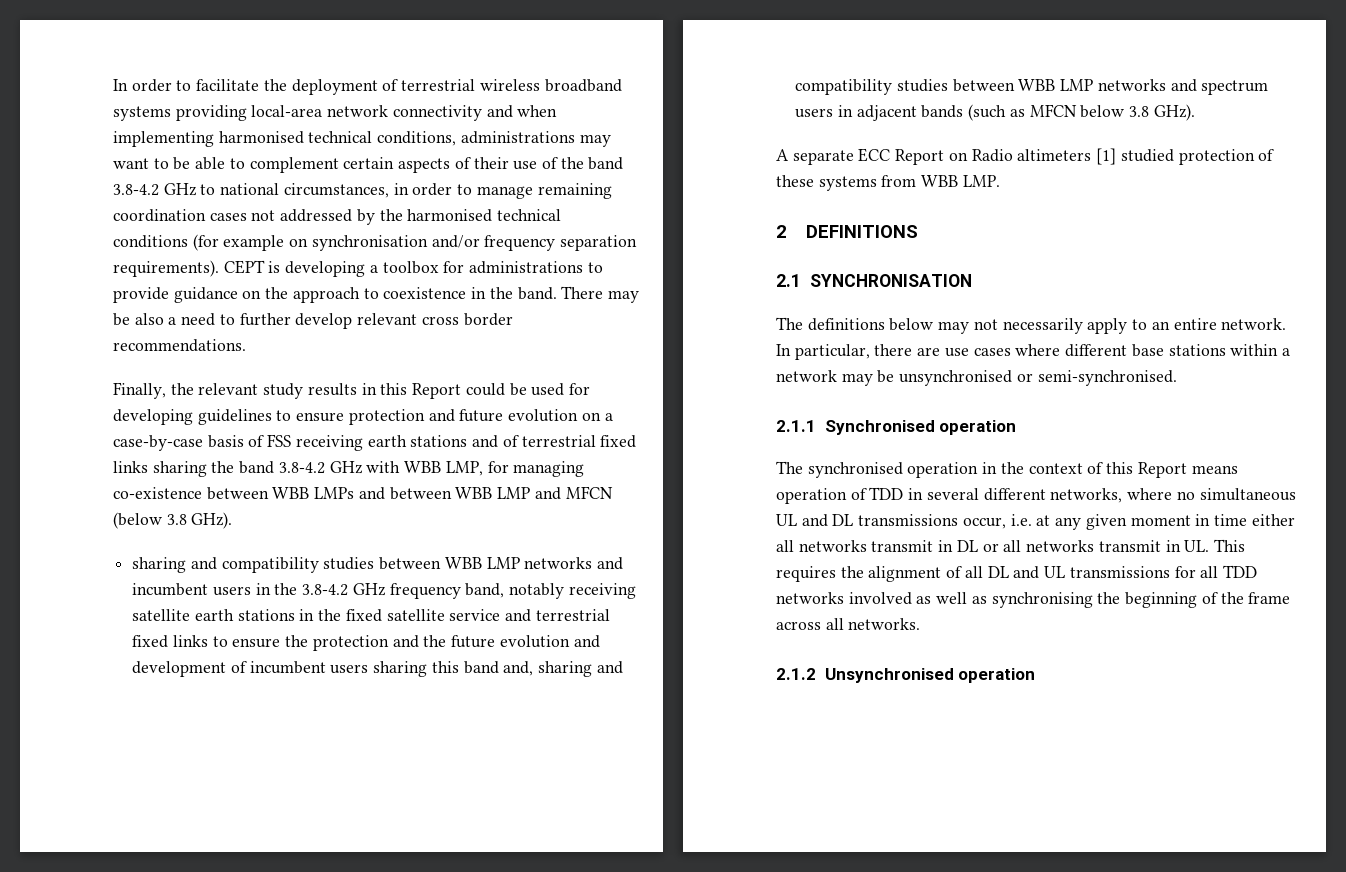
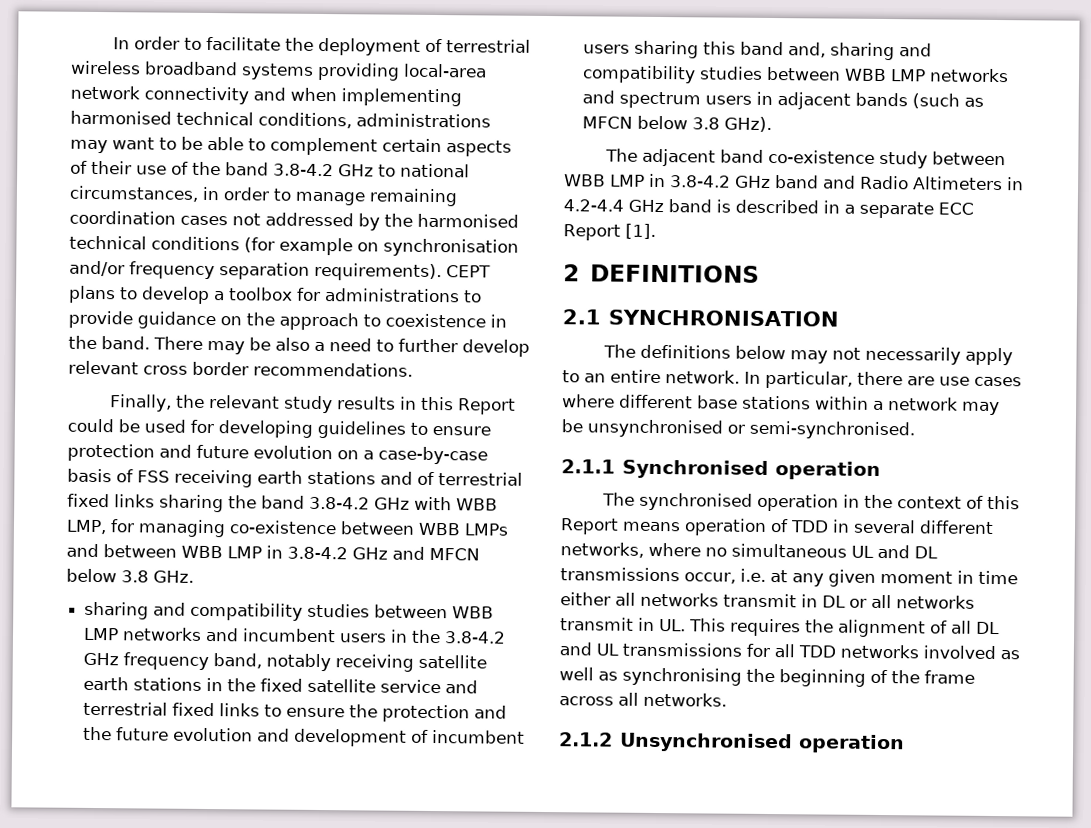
[268,261,366,277] is developing -> [68,285,210,305] plans to develop
[534,486,613,500] [113,512,233,529] and MFCN (below 3.8 GHz). -> [266,545,480,561] [66,568,194,583] in 3.8-4.2 GHz and MFCN below 3.8 GHz.
[776,148,1275,165] [776,175,1000,191] A separate ECC Report on Radio altimeters [1] studied protection of these systems from WBB LMP. -> [605,148,1007,169] [564,173,1024,191] [563,199,974,219] [563,223,656,241] The adjacent band co-existence study between WBB LMP in 3.8-4.2 GHz band and Radio Altimeters in 4.2-4.4 GHz band is described in a separate ECC Report [1].

